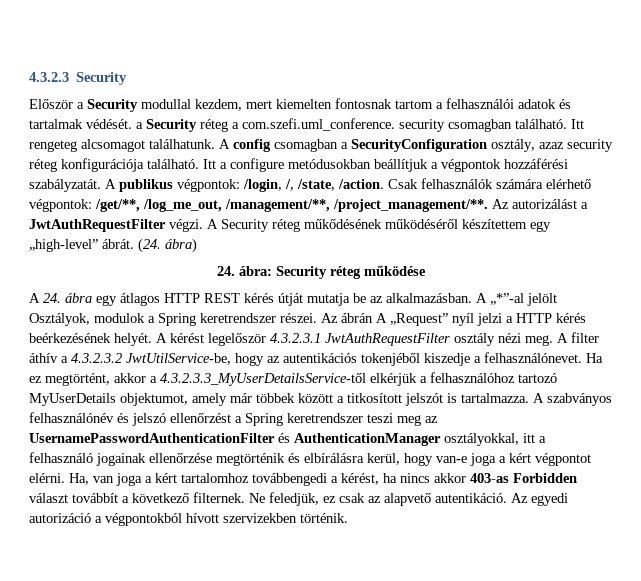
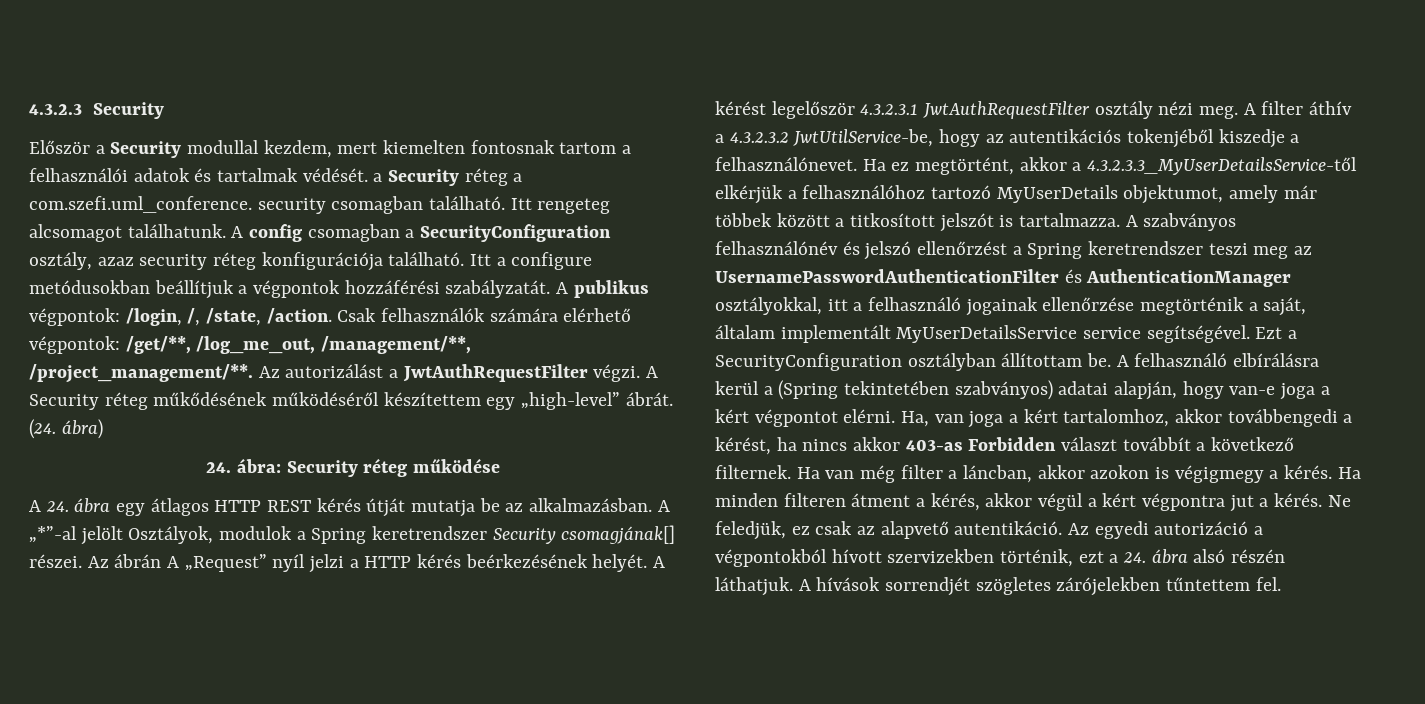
(276, 318) none -> [492,525,676,544] Security csomagjának[]
[288,453,400,465] és elbírálásra kerül, -> [1248,297,1307,316] [715,325,1298,343] [715,353,1320,371] [715,380,1178,400] a saját, általam implementált MyUserDetailsService service segítségével. Ezt a SecurityConfiguration osztályban állítottam be. A felhasználó elbírálásra kerül a (Spring tekintetében szabványos) adatai alapján,
[181,473,249,483] tartalomhoz -> [1063,409,1223,427] tartalomhoz, akkor
(245, 497) none -> [796,465,1361,483] [715,493,1323,512] Ha van még filter a láncban, akkor azokon is végigmegy a kérés. Ha minden filteren átment a kérés, akkor végül a kért végpontra jut a kérés.
[300,513,348,523] történik. -> [1000,549,1286,567] [715,577,1281,596] történik, ezt a 24. ábra alsó részén láthatjuk. A hívások sorrendjét szögletes zárójelekben tűntettem fel.

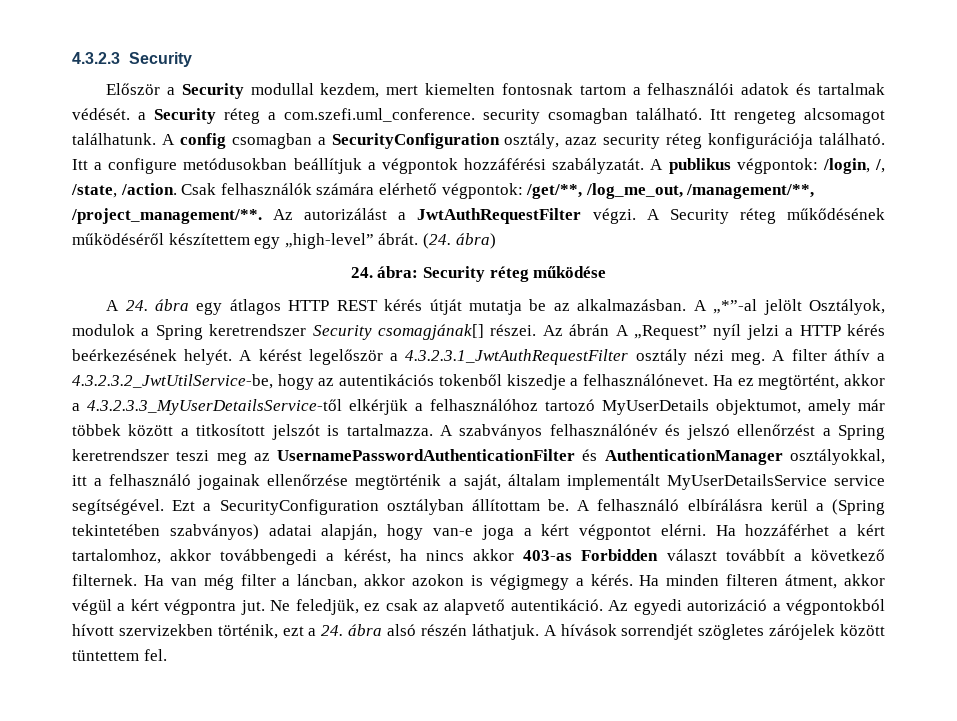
[860,101,1091,119] 4.3.2.3.1 JwtAuthRequestFilter -> [390,349,629,365] a 4.3.2.3.1_JwtAuthRequestFilter
[729,129,934,147] 4.3.2.3.2 JwtUtilService-be, -> [72,374,273,389] 4.3.2.3.2_JwtUtilService-be,
[1127,129,1215,148] tokenjéből -> [438,374,502,386] tokenből
[901,411,1004,428] Ha, van joga -> [715,524,830,536] Ha hozzáférhet
[851,493,980,511] átment a kérés, -> [785,574,838,589] átment,
[1229,493,1323,512] jut a kérés. -> [240,600,265,615] jut.
[1056,577,1251,596] zárójelekben tűntettem -> [769,624,886,640] [72,650,139,661] zárójelek között tüntettem

